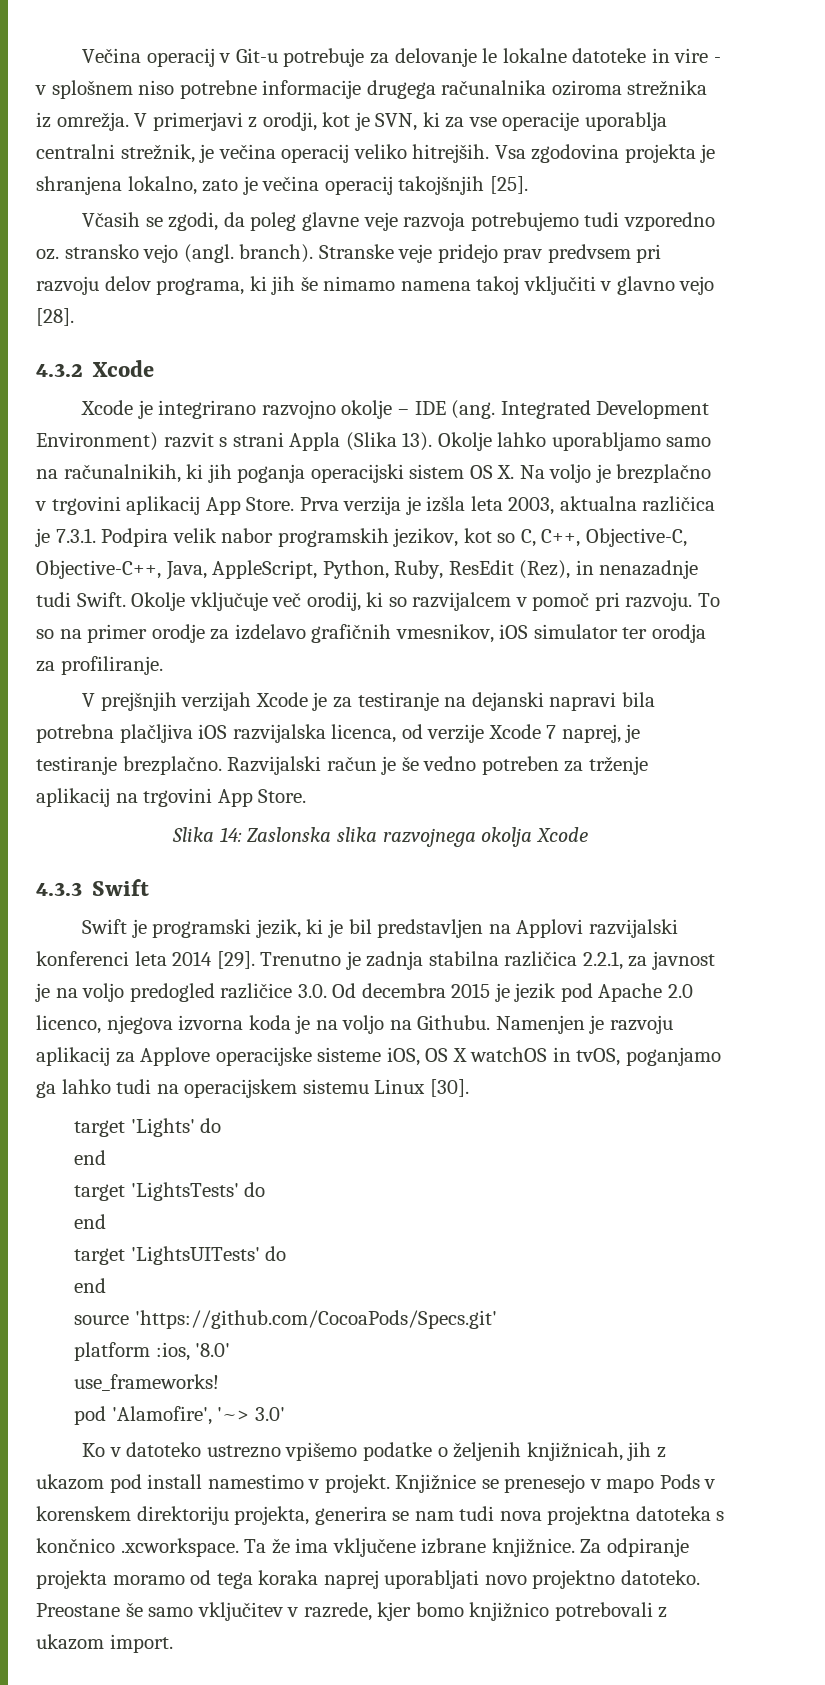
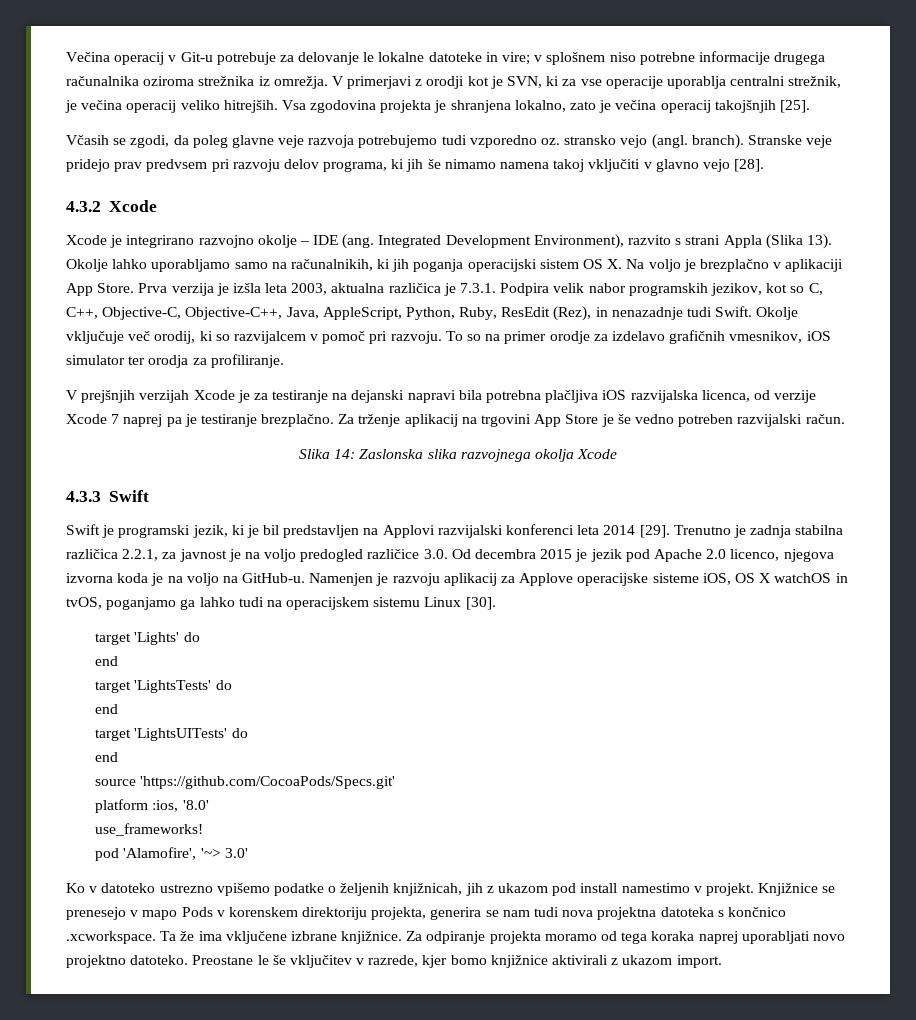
[674,48,721,63] vire - -> [502,52,531,65] vire;
[262,112,317,131] orodji, -> [426,76,465,89] orodji
[36,432,214,451] Environment) razvit -> [533,234,672,249] Environment), razvito
[51,496,201,515] trgovini aplikacij -> [785,259,844,272] aplikaciji
[561,724,621,743] naprej, -> [123,414,182,427] naprej pa
[227,756,584,775] Razvijalski račun je še vedno potreben za -> [338,414,355,424] Za
[258,789,307,803] Store. -> [565,414,845,427] Store je še vedno potreben razvijalski račun.
[417,1015,491,1030] Githubu. -> [242,573,306,583] GitHub-u.
[125,1602,194,1617] še samo -> [257,955,286,965] le še
[469,1602,653,1621] knjižnico potrebovali -> [490,955,609,968] knjižnice aktivirali

